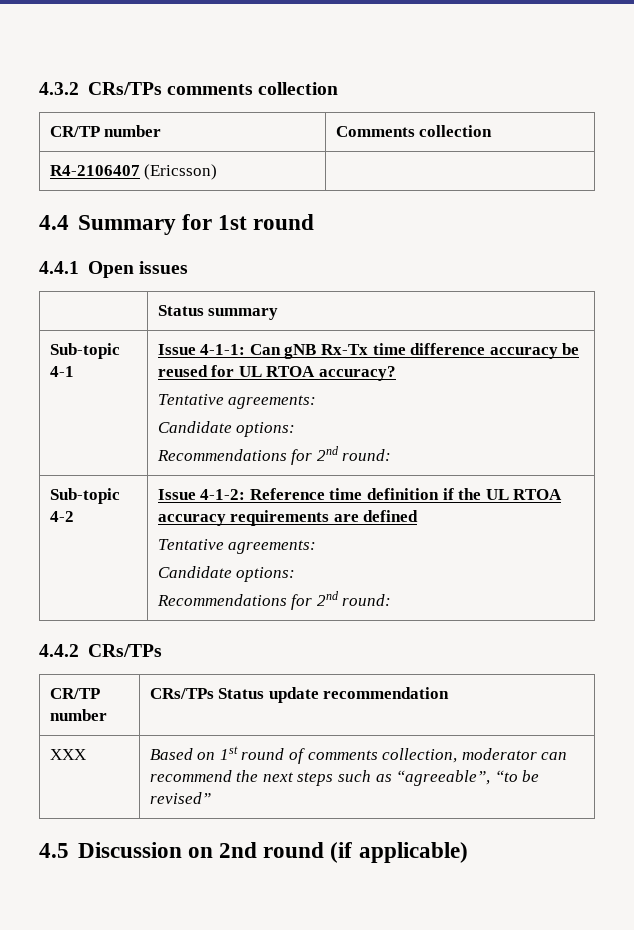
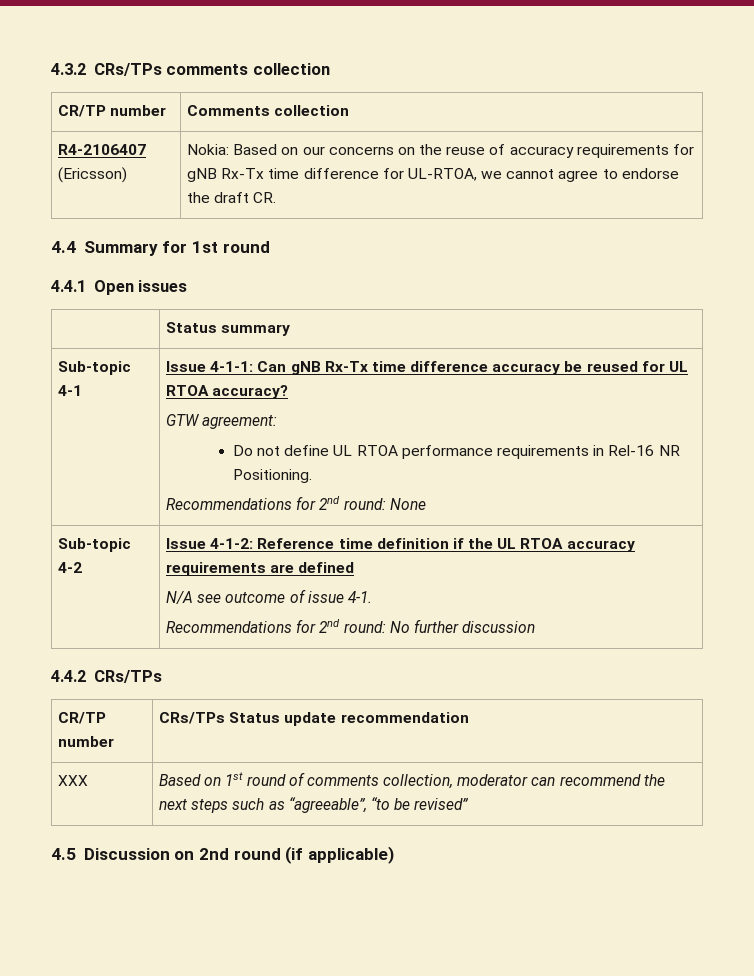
(218, 172) none -> [186,144,695,158] [186,168,679,182] [186,192,277,203] Nokia: Based on our concerns on the reuse of accuracy requirements for gNB Rx-Tx time difference for UL-RTOA, we cannot agree to endorse the draft CR.
[157,394,317,409] [157,421,296,437] [156,446,392,465] Tentative agreements: // Candidate options: // Recommendations for 2nd round: -> [165,414,278,429] [232,445,680,459] [232,469,312,483] [165,496,426,510] GTW agreement: // Do not define UL RTOA performance requirements in Rel-16 NR Positioning. // Recommendations for 2nd round: None
[157,539,317,554] [157,566,296,582] [156,591,392,610] Tentative agreements: // Candidate options: // Recommendations for 2nd round: -> [165,589,372,604] [165,619,536,633] N/A see outcome of issue 4-1. // Recommendations for 2nd round: No further discussion

